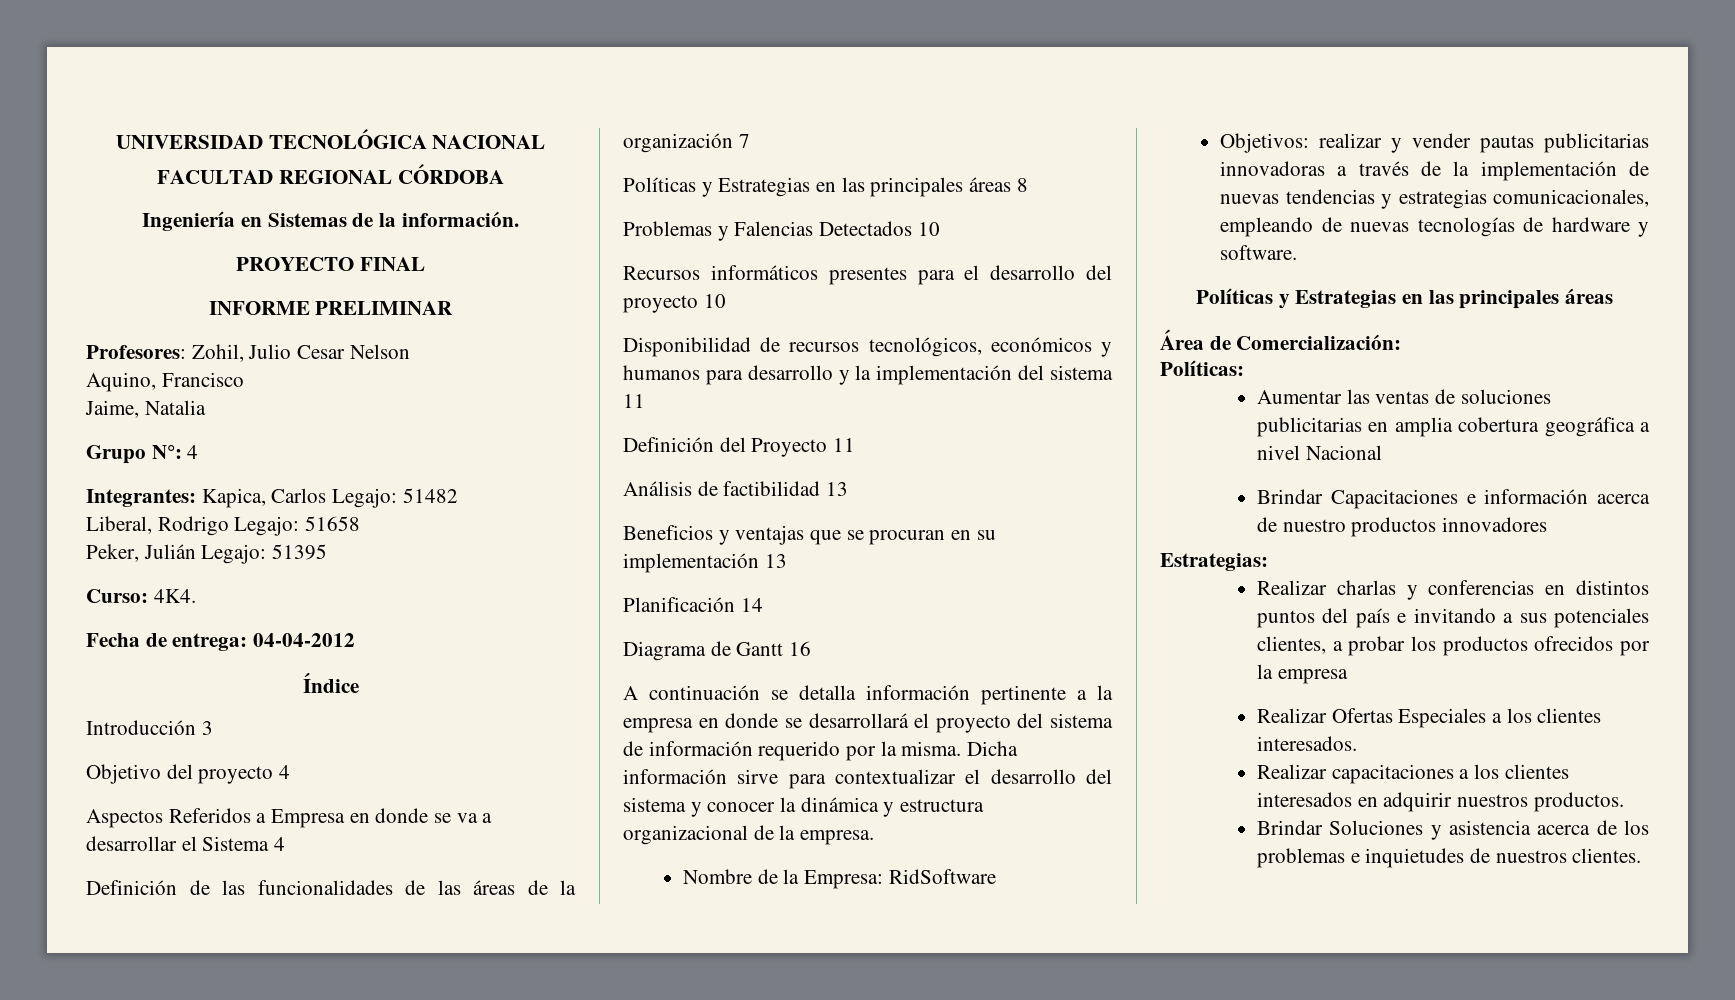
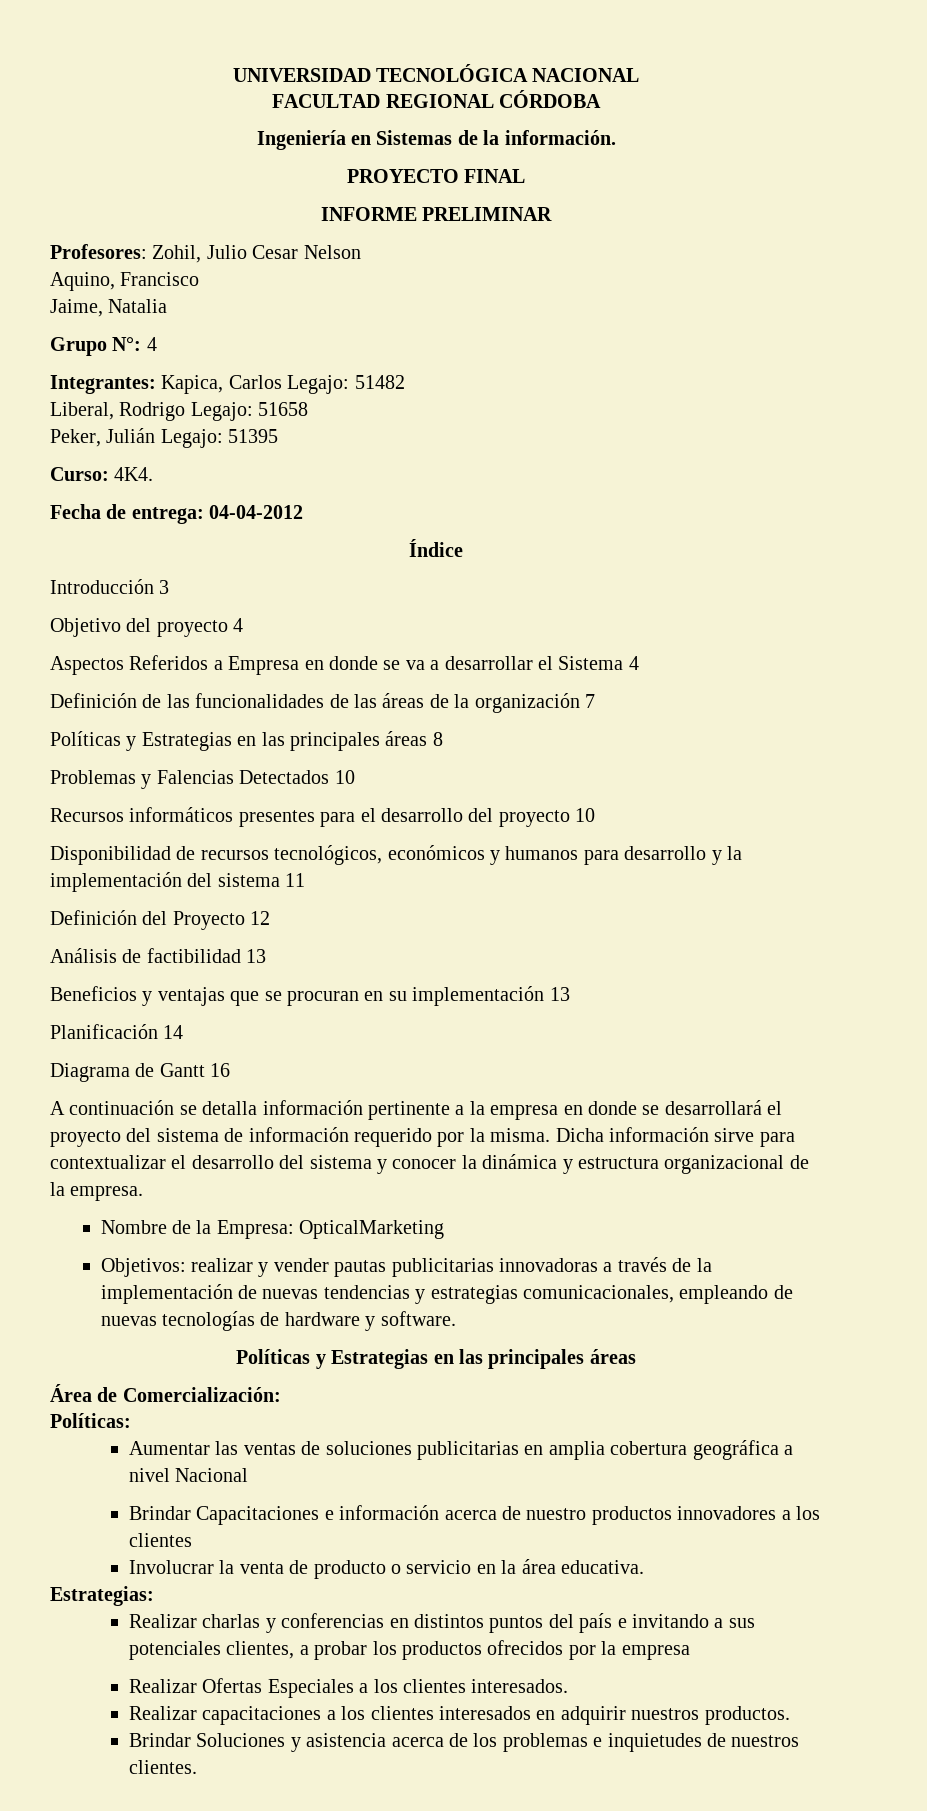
[833,438,856,452] 11 -> [250,911,271,925] 12
[888,869,996,884] RidSoftware -> [299,1220,445,1239] OpticalMarketing
(1548, 524) none -> [781,1506,821,1520] [129,1533,193,1547] [129,1559,645,1579] a los clientes // Involucrar la venta de producto o servicio en la área educativa.

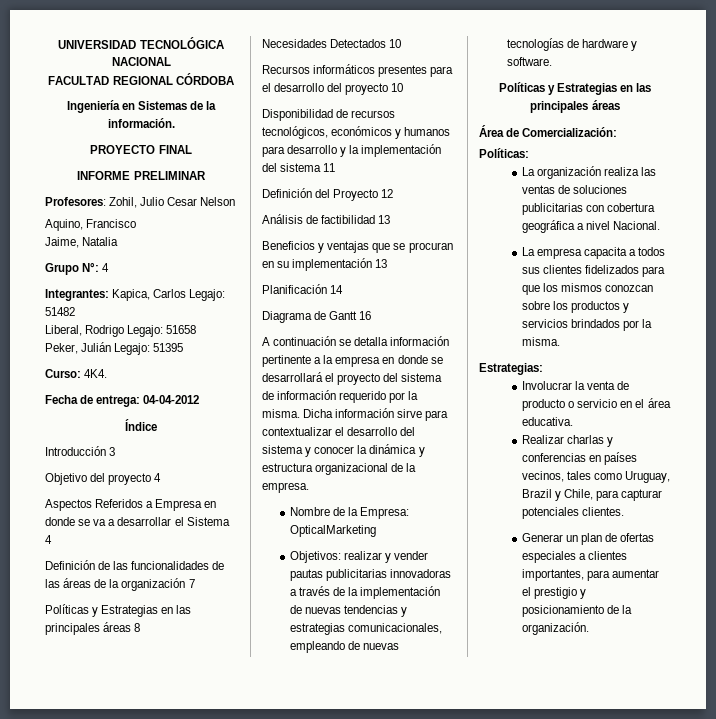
[50,770,234,789] Problemas y Falencias -> [262,39,327,48] Necesidades
[129,1441,211,1455] Aumentar -> [522,166,640,179] La organización realiza
[524,1441,605,1460] en amplia -> [586,205,605,212] con
[175,1468,249,1482] [129,1505,821,1525] [129,1533,193,1547] Nacional // Brindar Capacitaciones e información acerca de nuestro productos innovadores a los clientes -> [613,221,661,230] [522,247,666,259] [522,265,666,277] [522,283,654,295] [522,301,630,313] [522,319,653,331] [522,337,561,346] [479,363,543,375] Nacional. // La empresa capacita a todos sus clientes fidelizados para que los mismos conozcan sobre los productos y servicios brindados por la misma. // Estrategias:
[501,1560,517,1574] la -> [635,399,645,408] el
[50,1586,154,1606] // Estrategias: -> (574, 421) none
[414,1613,755,1633] [129,1640,690,1660] [129,1678,569,1698] [129,1706,790,1725] [129,1733,800,1752] [129,1760,198,1774] distintos puntos del país e invitando a sus potenciales clientes, a probar los productos ofrecidos por la empresa // Realizar Ofertas Especiales a los clientes interesados. // Realizar capacitaciones a los clientes interesados en adquirir nuestros productos. // Brindar Soluciones y asistencia acerca de los problemas e inquietudes de nuestros clientes. -> [604,452,638,465] [522,471,671,483] [522,489,663,501] [522,507,625,519] [522,533,655,545] [522,551,628,563] [522,569,660,581] [522,587,587,599] [522,605,633,617] [522,622,590,635] países vecinos, tales como Uruguay, Brazil y Chile, para capturar potenciales clientes. // Generar un plan de ofertas especiales a clientes importantes, para aumentar el prestigio y posicionamiento de la organización.

